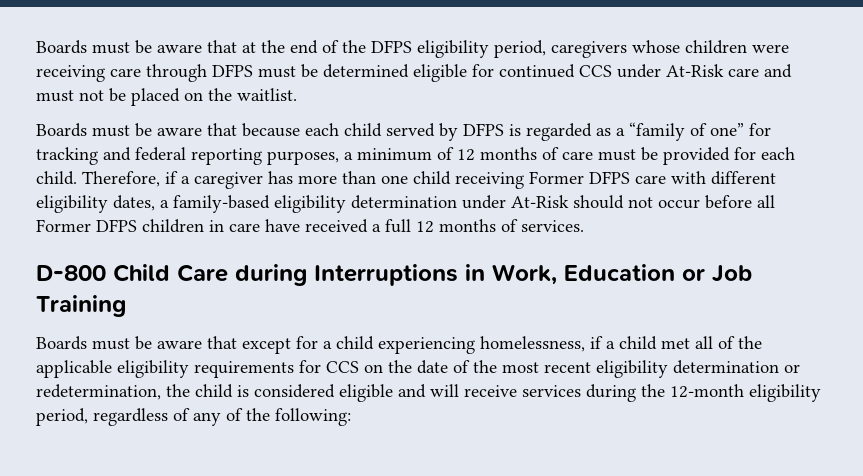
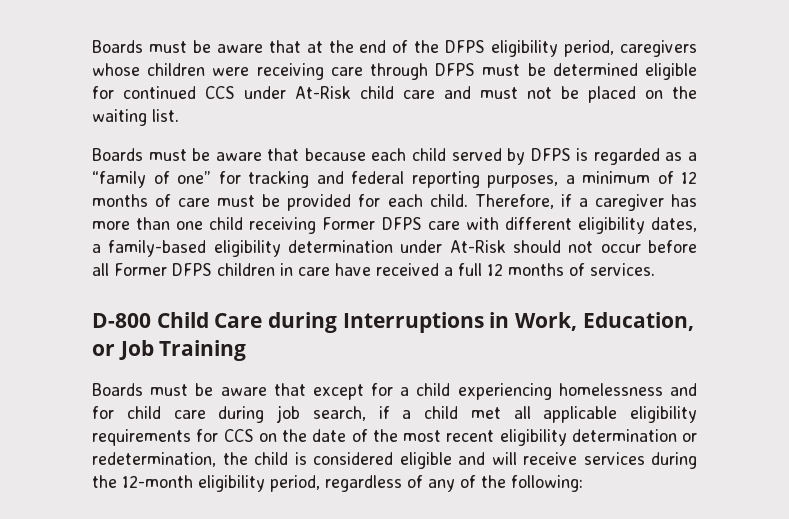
(724, 70) none -> [360,86,394,99] child
[237,88,297,101] waitlist. -> [92,109,179,126] waiting list.
[564,264,675,281] Education -> [582,312,694,331] Education,
[480,336,585,352] homelessness, -> [558,383,697,396] [92,405,366,423] homelessness and for child care during job search,
[718,336,762,349] of the -> (531, 412) none

